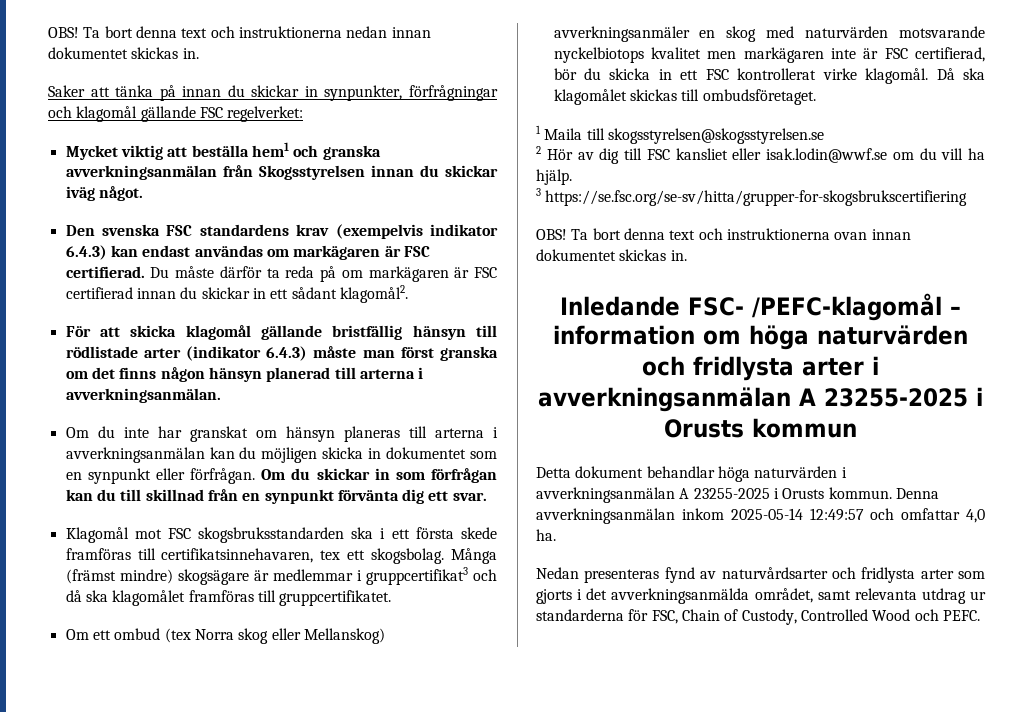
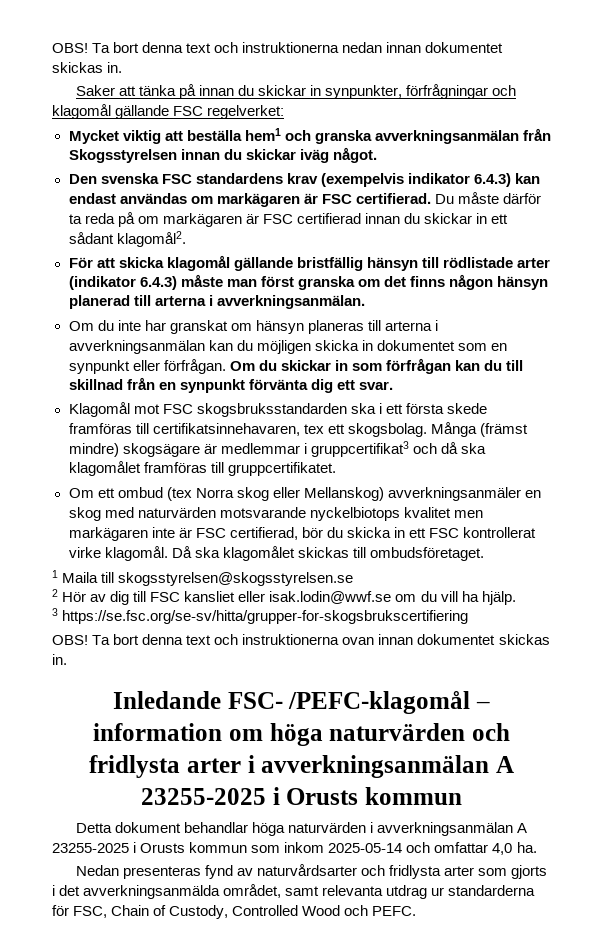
[828,487,939,499] [536,508,675,524] kommun. Denna avverkningsanmälan -> [189,842,281,853] kommun som
[809,508,864,521] 12:49:57 -> (403, 848) none

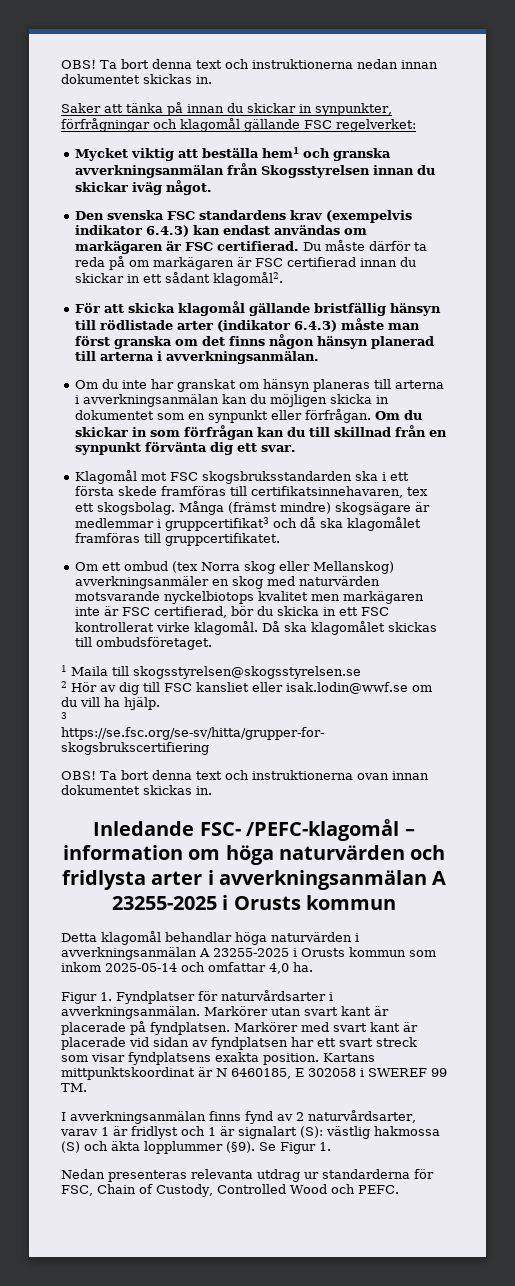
[114,822,181,833] dokument -> [101,931,161,945] klagomål
[75,864,547,879] [52,884,320,899] Nedan presenteras fynd av naturvårdsarter och fridlysta arter som gjorts i det avverkningsanmälda området, samt -> [61,990,333,1004] [61,1006,389,1019] [61,1021,418,1035] [61,1037,417,1050] [61,1052,375,1065] [61,1067,447,1080] [61,1083,87,1092] [61,1110,416,1124] [60,1126,440,1139] [61,1141,331,1154] [61,1169,187,1182] Figur 1. Fyndplatser för naturvårdsarter i avverkningsanmälan. Markörer utan svart kant är placerade på fyndplatsen. Markörer med svart kant är placerade vid sidan av fyndplatsen har ett svart streck som visar fyndplatsens exakta position. Kartans mittpunktskoordinat är N 6460185, E 302058 i SWEREF 99 TM. // I avverkningsanmälan finns fynd av 2 naturvårdsarter, varav 1 är fridlyst och 1 är signalart (S): västlig hakmossa (S) och äkta lopplummer (§9). Se Figur 1. // Nedan presenteras

